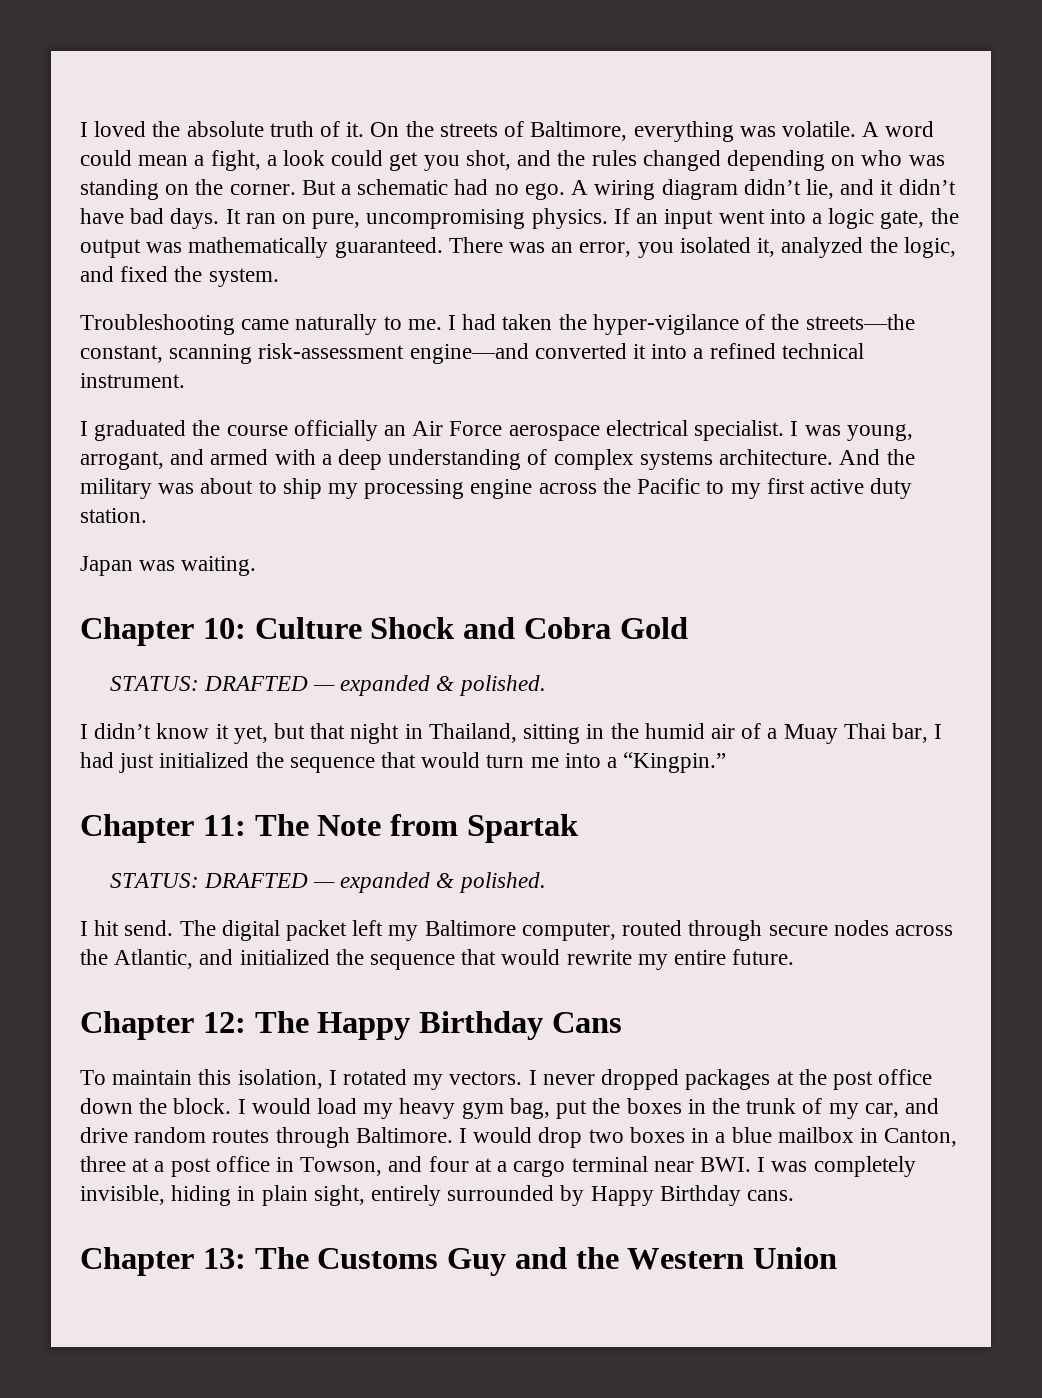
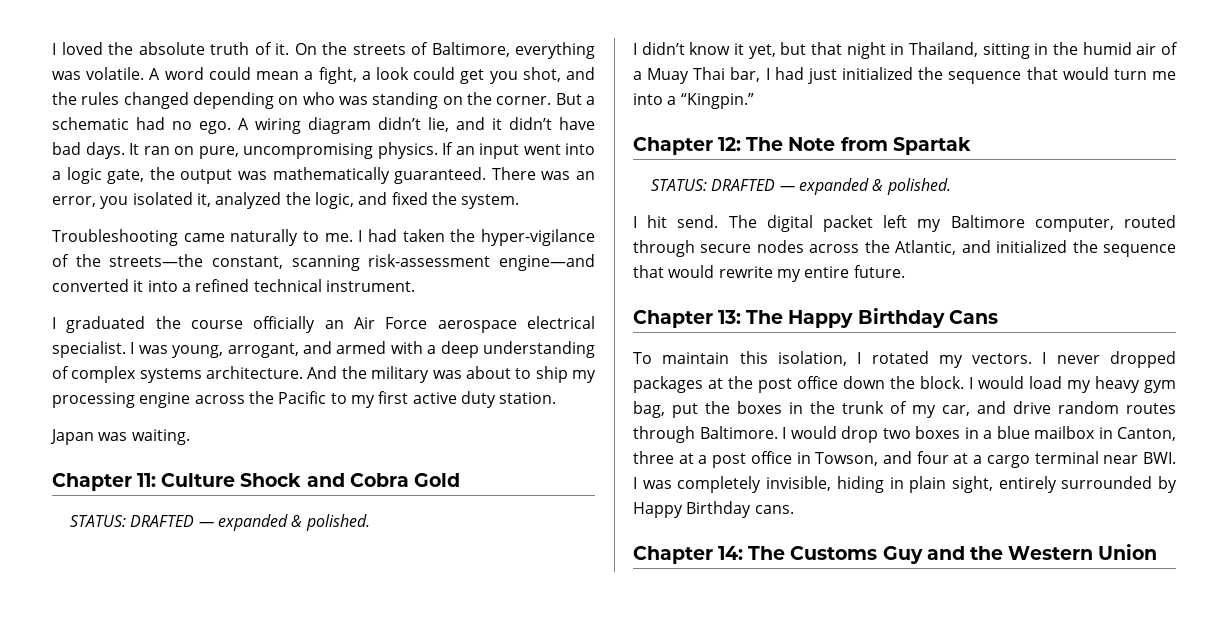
[202,618,246,639] 10: -> [137,473,157,487] 11:
[202,815,246,836] 11: -> [718,137,742,151] 12:
[202,1012,246,1033] 12: -> [718,310,742,324] 13:
[202,1248,246,1269] 13: -> [718,546,744,560] 14:

